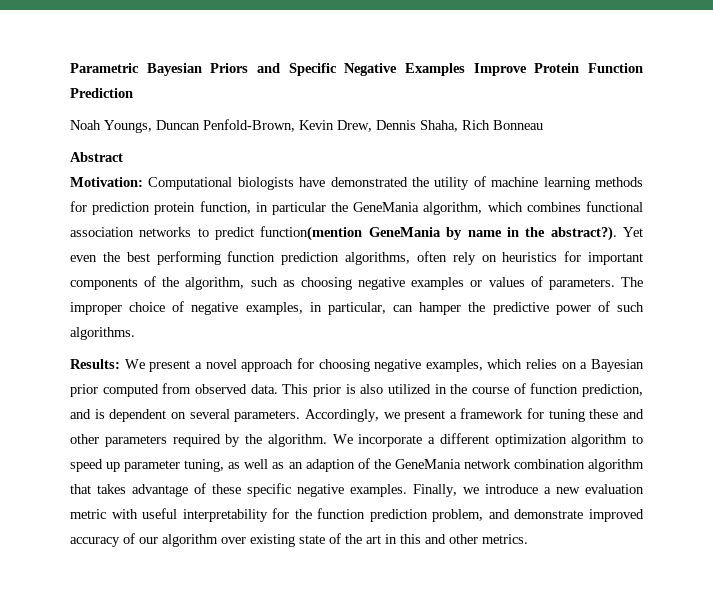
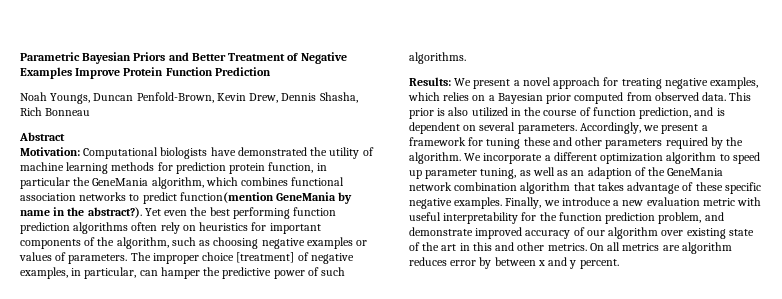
[288,63,337,76] Specific -> [191,53,299,61] Better Treatment of
[420,120,458,132] Shaha, -> [319,92,358,103] Shasha,
[345,252,410,265] algorithms, -> [73,222,129,234] algorithms
(166, 307) none -> [236,252,295,263] [treatment]
[318,359,370,372] choosing -> [621,78,662,89] treating
(528, 539) none -> [589,242,732,254] [409,257,619,269] On all metrics are algorithm reduces error by between x and y percent.

